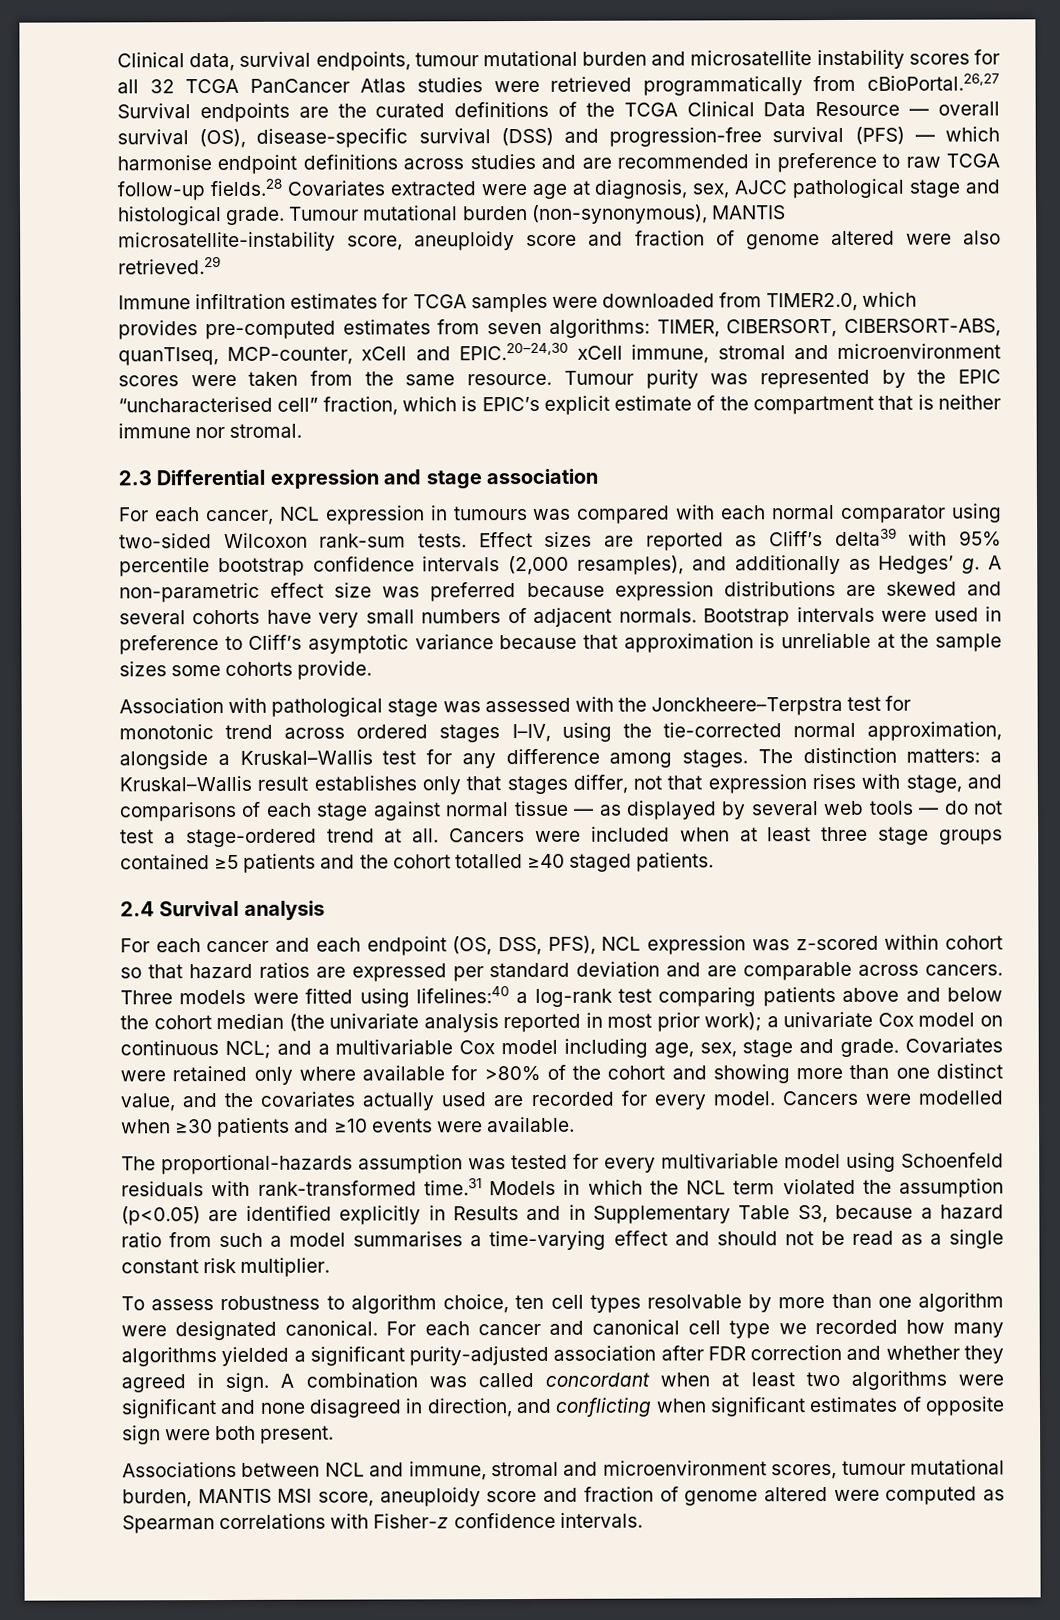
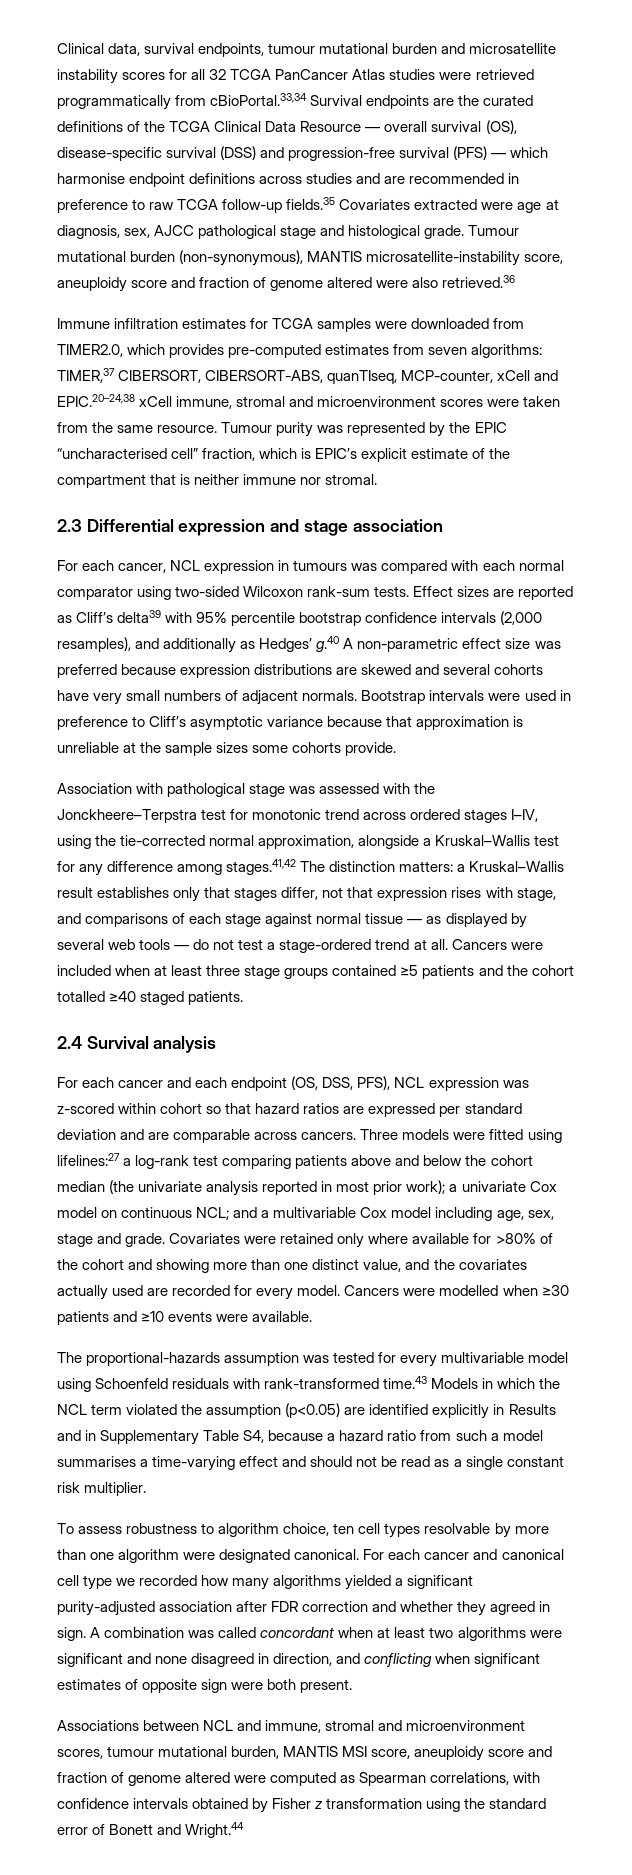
[867,73,1001,91] cBioPortal.26,27 -> [210,93,308,106] cBioPortal.33,34
[209,178,282,197] fields.28 -> [286,197,336,210] fields.35
[118,256,221,275] retrieved.29 -> [442,275,516,288] retrieved.36
[656,319,720,338] TIMER, -> [57,368,115,383] TIMER,37
[458,342,569,361] EPIC.20–24,30 -> [57,394,135,407] EPIC.20–24,38
[962,558,981,574] g. -> [316,636,340,652] g.40
[682,749,748,768] stages. -> [226,859,297,875] stages.41,42
[415,986,510,1004] lifelines:40 -> [57,1153,120,1166] lifelines:27
[423,1178,482,1196] time.31 -> [383,1376,428,1389] time.43
[797,1205,828,1224] S3, -> [243,1430,265,1443] S4,
[219,1512,643,1530] correlations with Fisher-z confidence intervals. -> [430,1772,541,1785] [57,1798,547,1813] [57,1822,245,1838] correlations, with confidence intervals obtained by Fisher z transformation using the standard error of Bonett and Wright.44

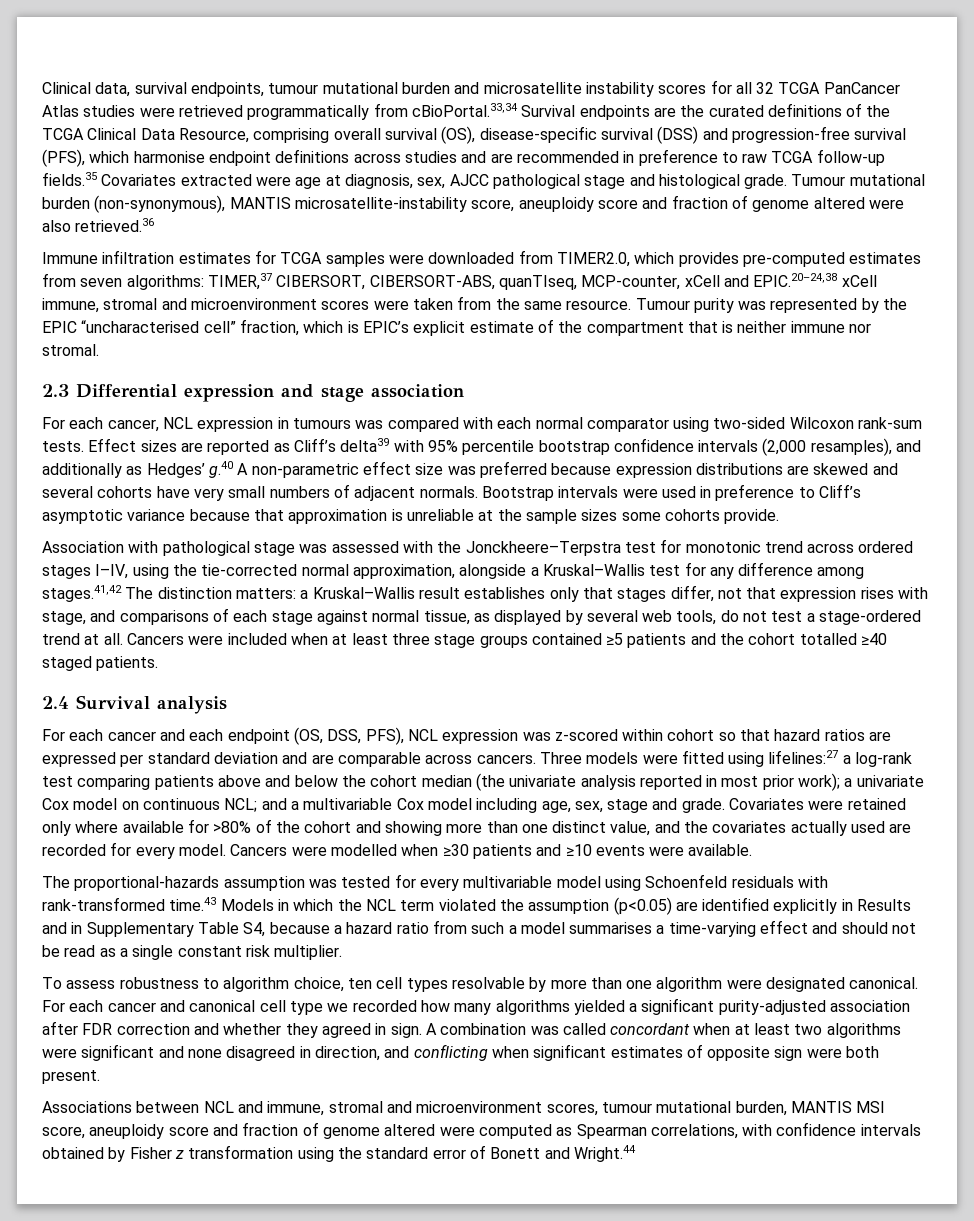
[300,121,381,132] Resource — -> [178,128,330,143] Resource, comprising
[453,146,507,160] (PFS) — -> [42,149,85,167] (PFS),
[365,913,423,924] tissue — -> [423,610,470,625] tissue,
[139,939,190,950] tools — -> [676,610,717,625] tools,

